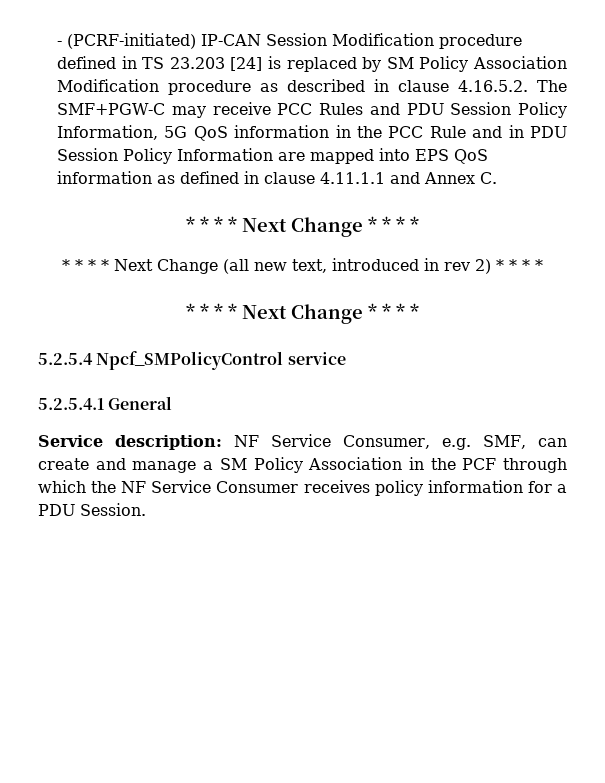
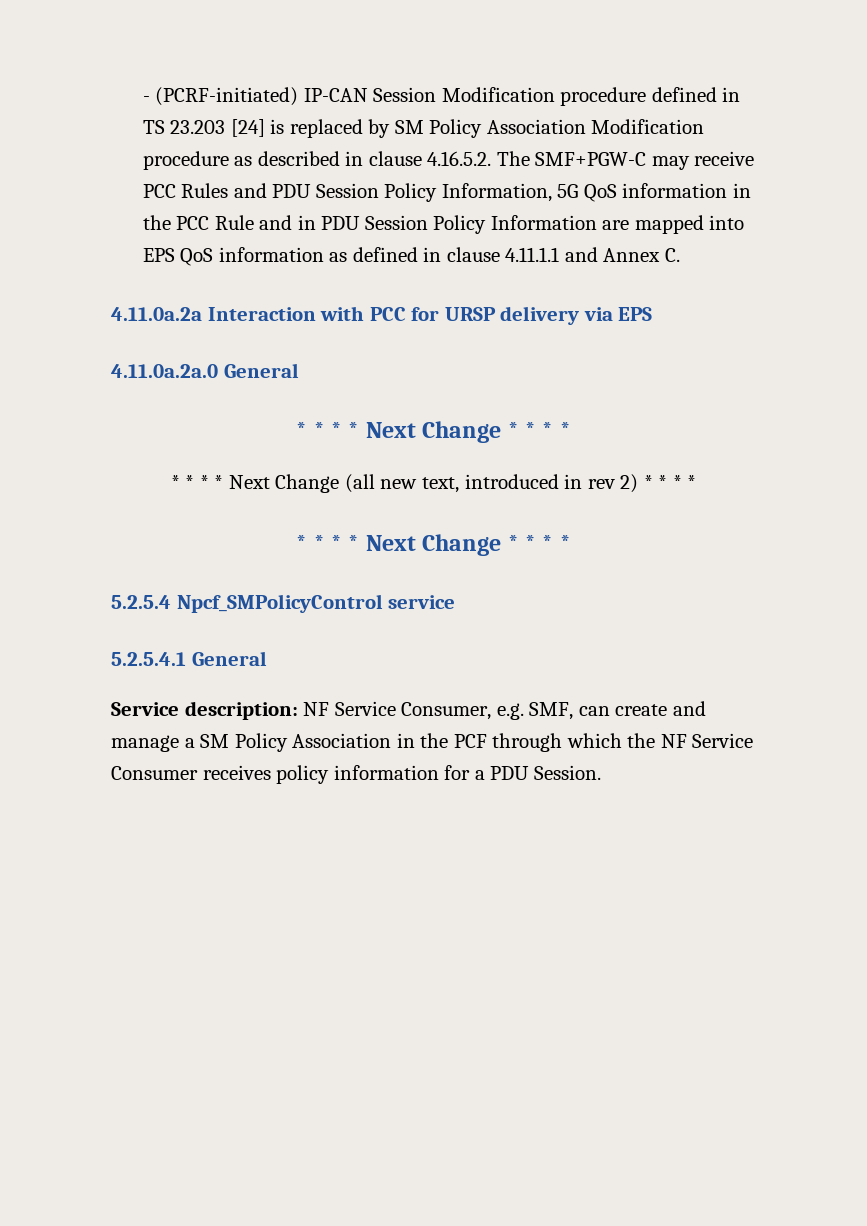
(498, 178) none -> [111,306,653,325] [111,363,299,378] // 4.11.0a.2a Interaction with PCC for URSP delivery via EPS // 4.11.0a.2a.0 General

